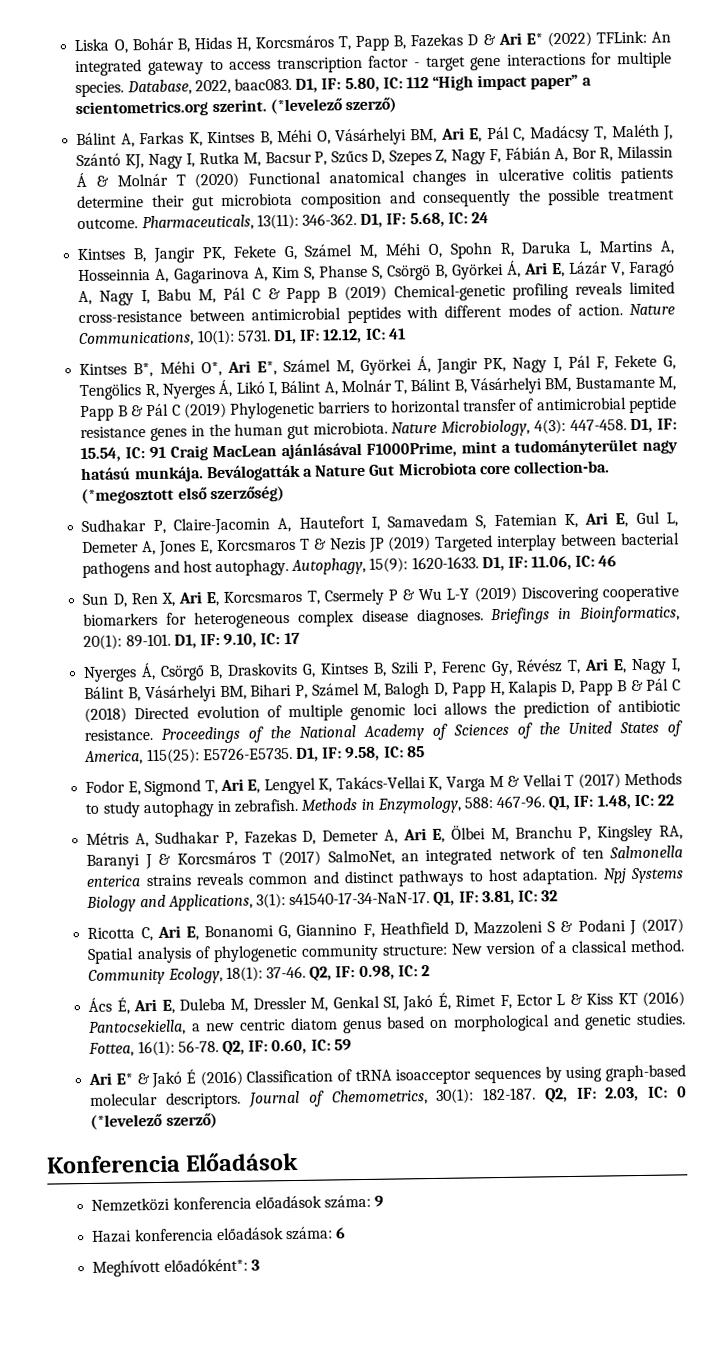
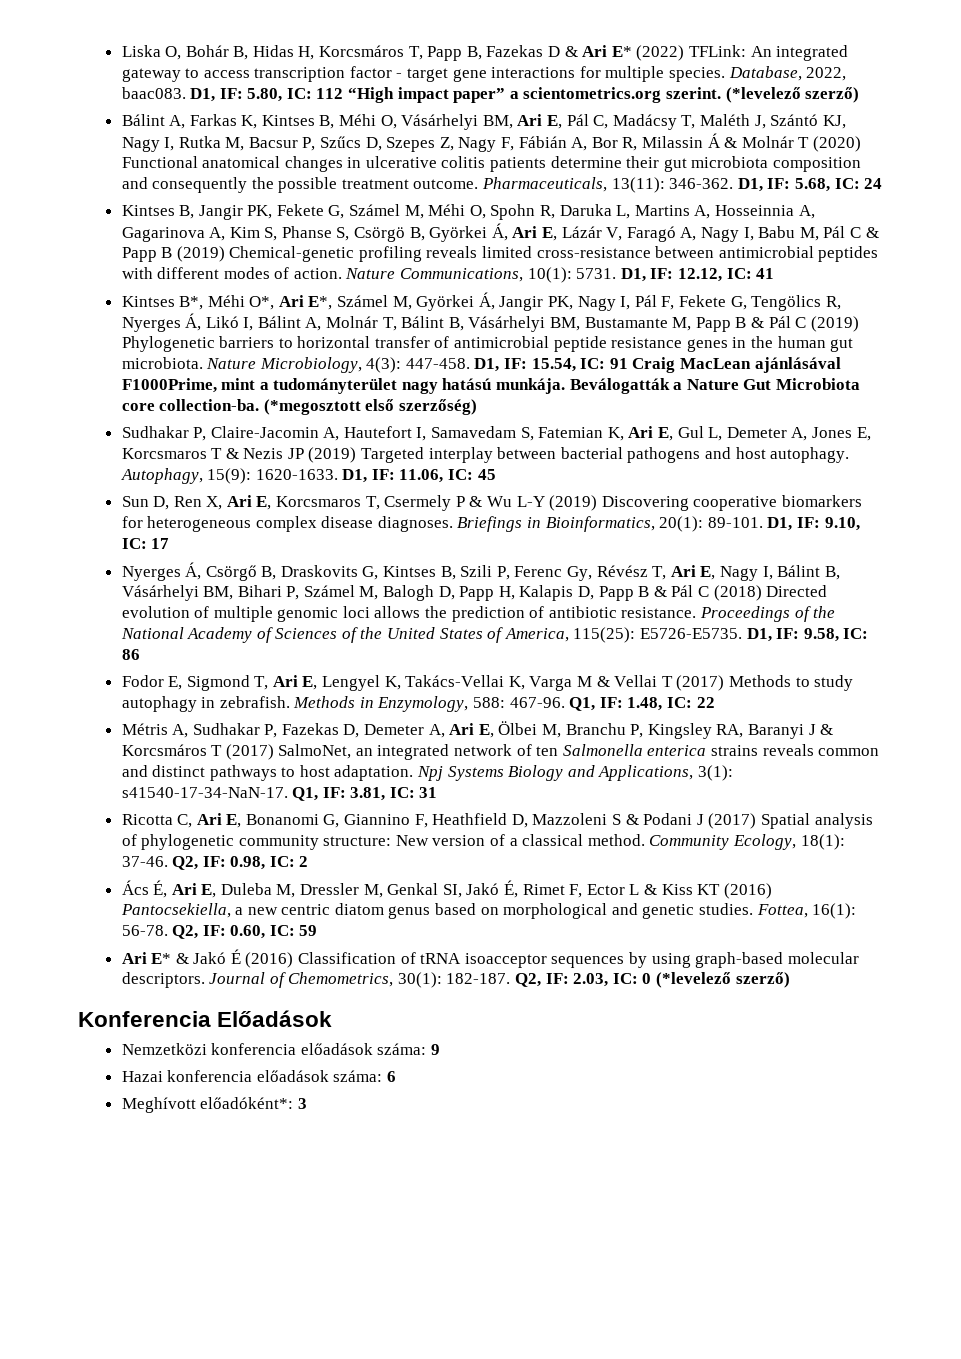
[598,555,618,567] 46 -> [477,469,496,480] 45
[406,746,425,758] 85 -> [121,649,140,660] 86
[541,890,559,902] 32 -> [419,787,438,798] 31

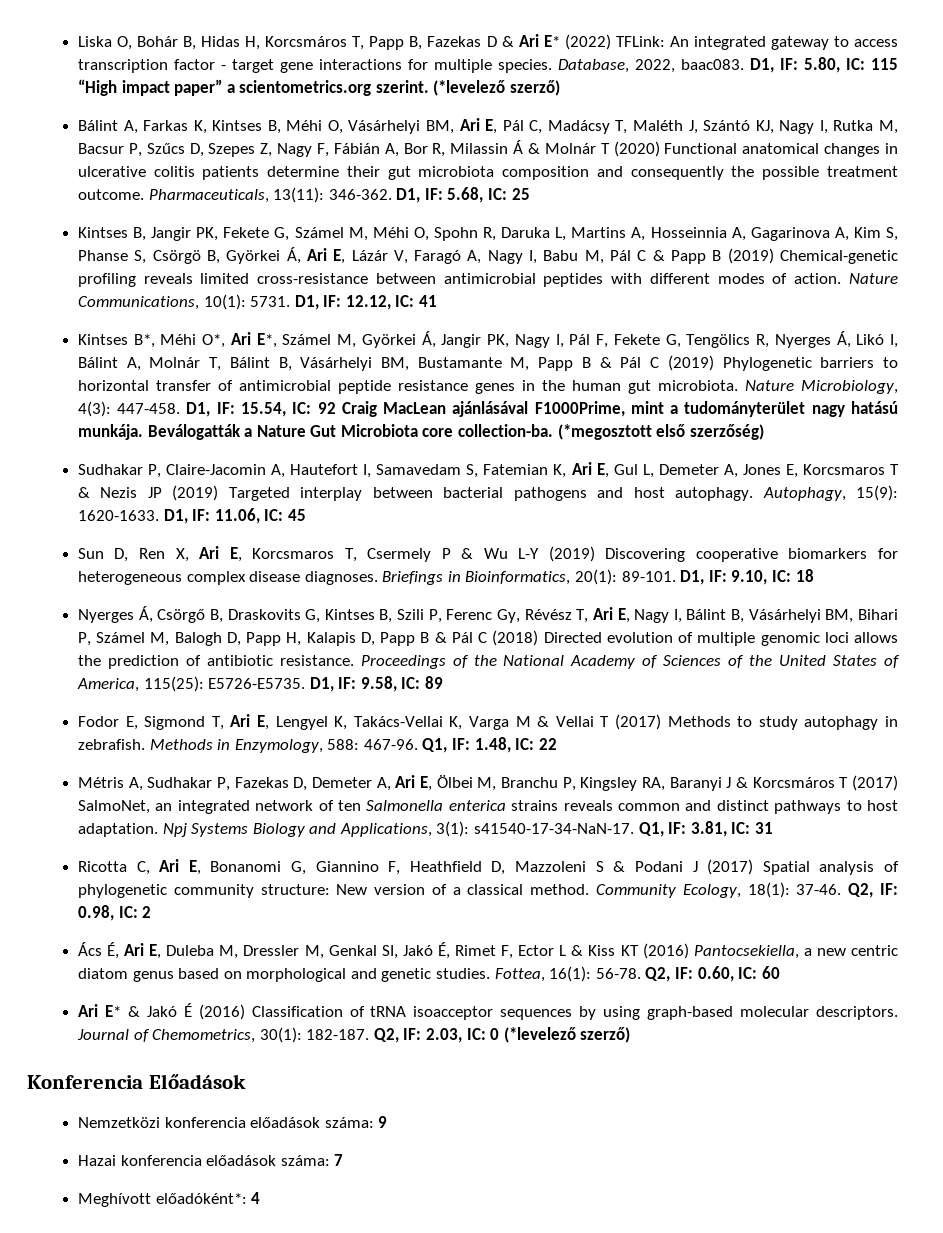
[316,88,344,99] 112 -> [871,58,899,70] 115
[864,178,883,189] 24 -> [511,188,530,200] 25
[609,358,628,369] 91 -> [317,402,336,414] 92
[151,538,170,549] 17 -> [795,569,814,582] 18
[121,649,140,660] 86 -> [425,676,444,689] 89
[299,925,318,936] 59 -> [761,966,780,979] 60
[386,1071,396,1082] 6 -> [334,1154,344,1166] 7
[297,1098,307,1109] 3 -> [251,1192,261,1204] 4

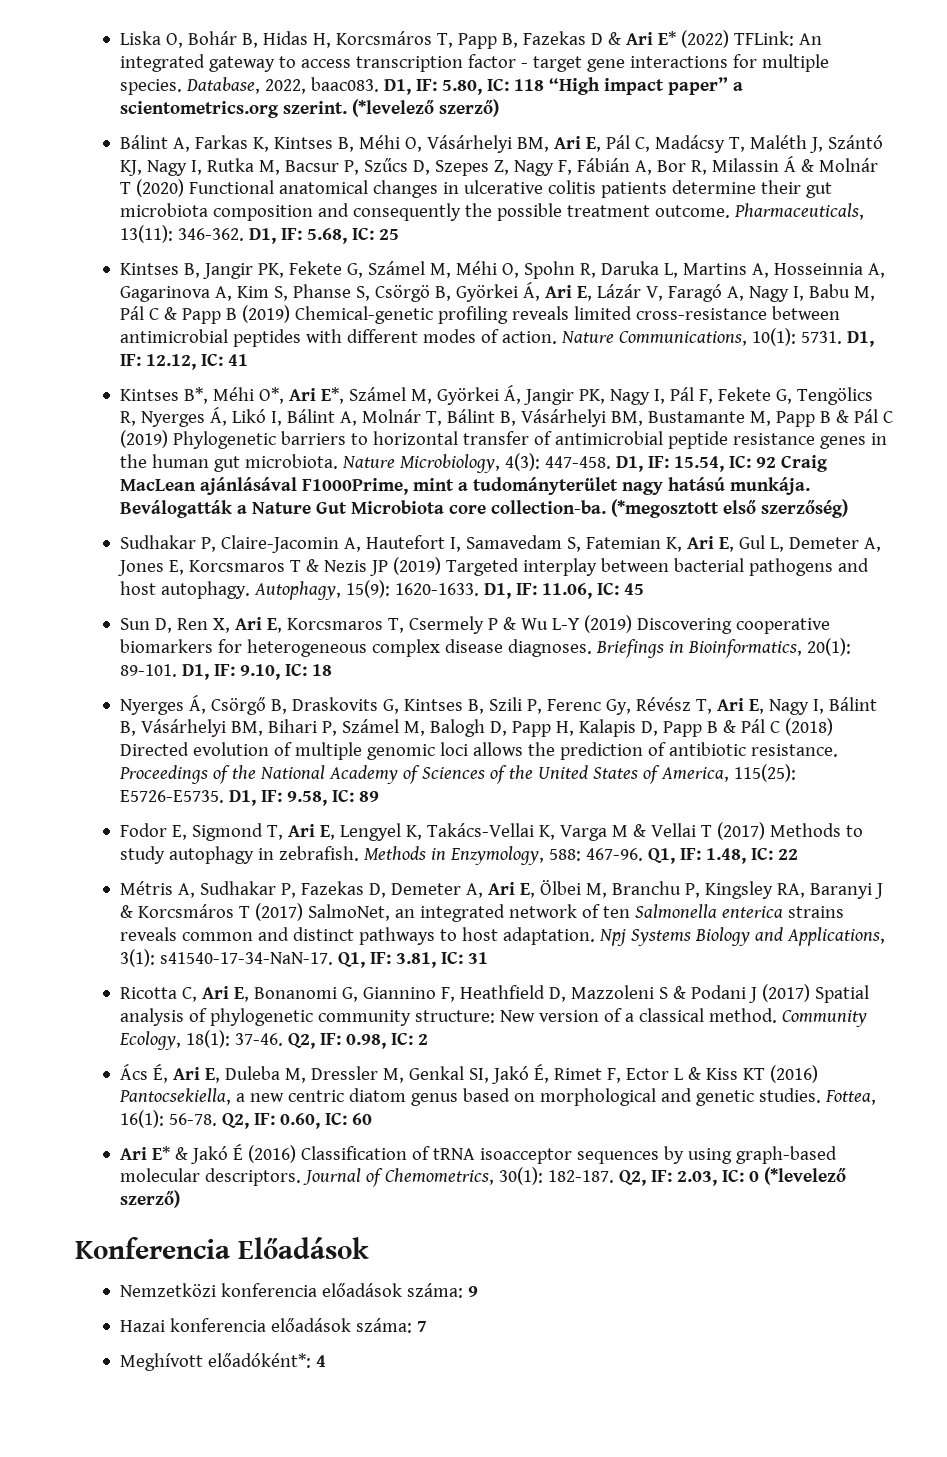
[871,58,899,70] 115 -> [513,79,544,91] 118

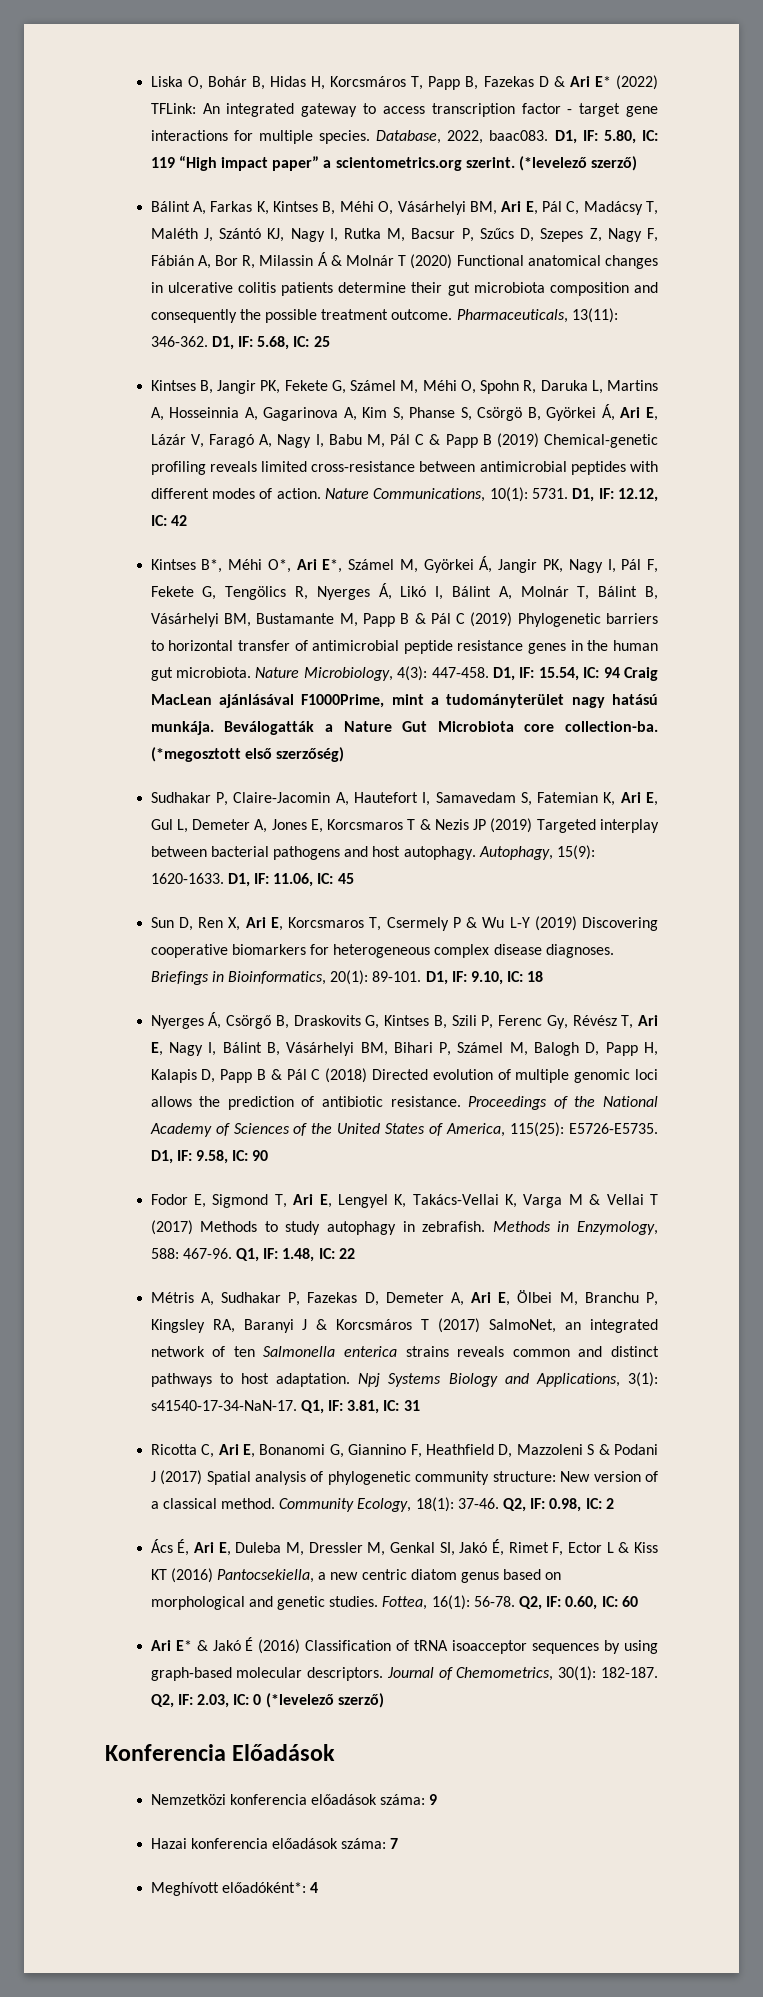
[513,79,544,91] 118 -> [150,157,175,168] 119
[228,354,249,366] 41 -> [170,515,187,526] 42
[755,457,776,468] 92 -> [603,667,620,678] 94
[358,791,379,802] 89 -> [252,1150,269,1161] 90

